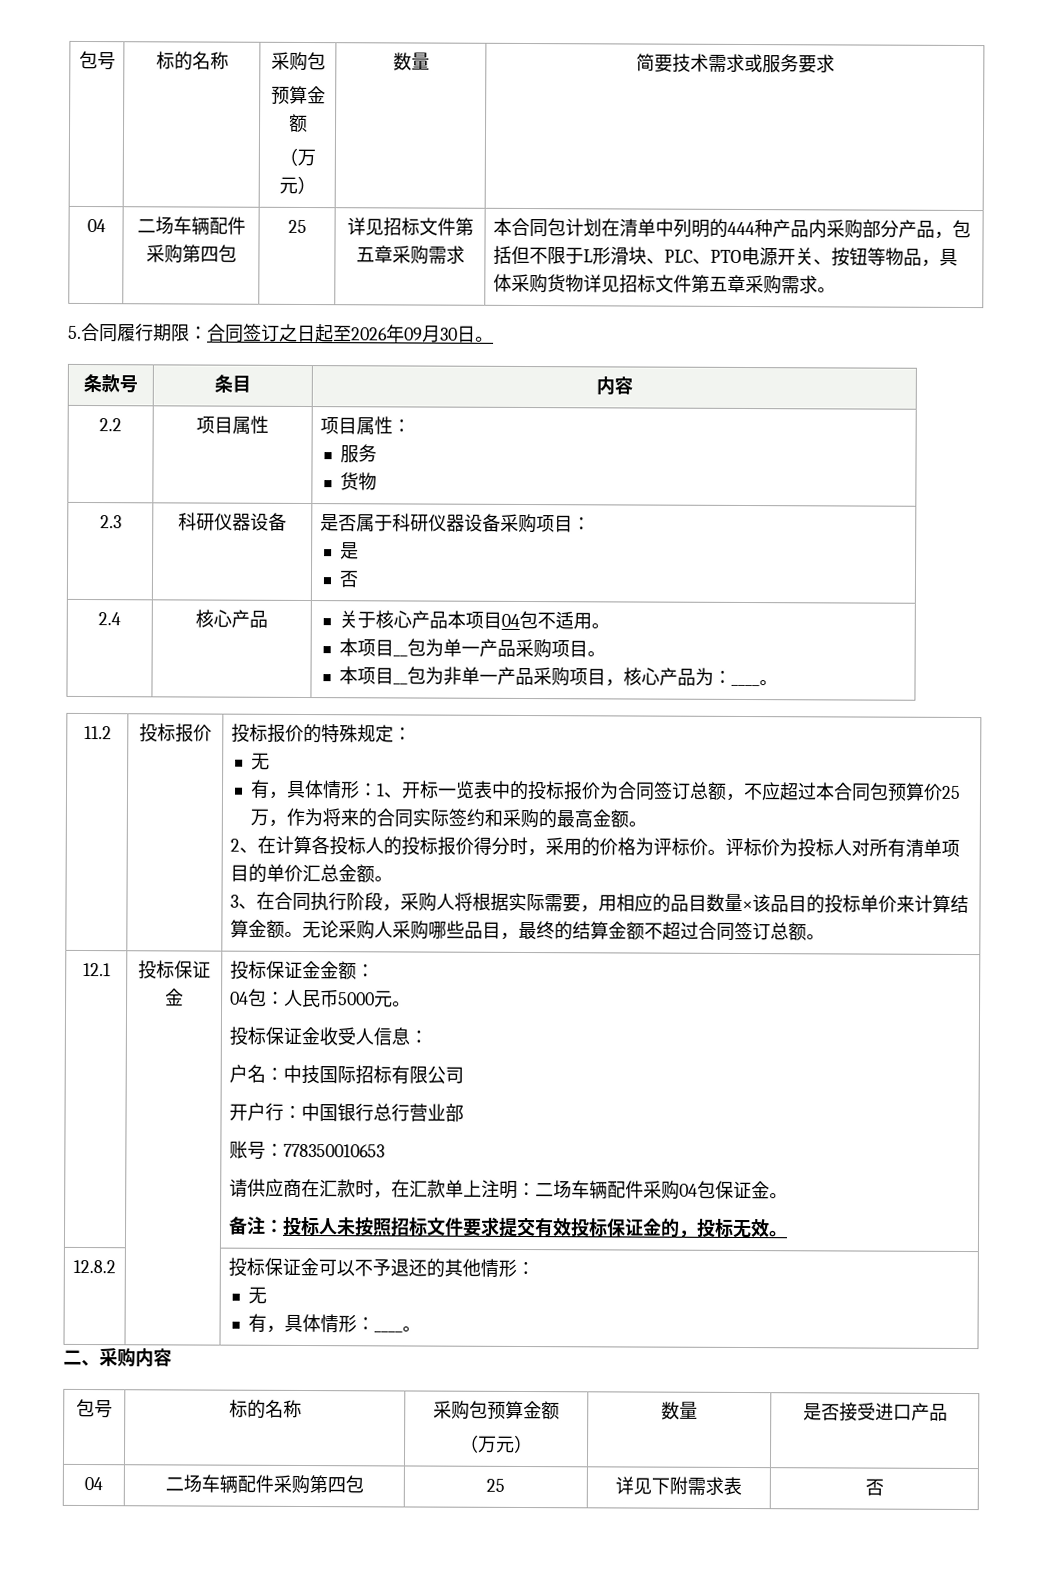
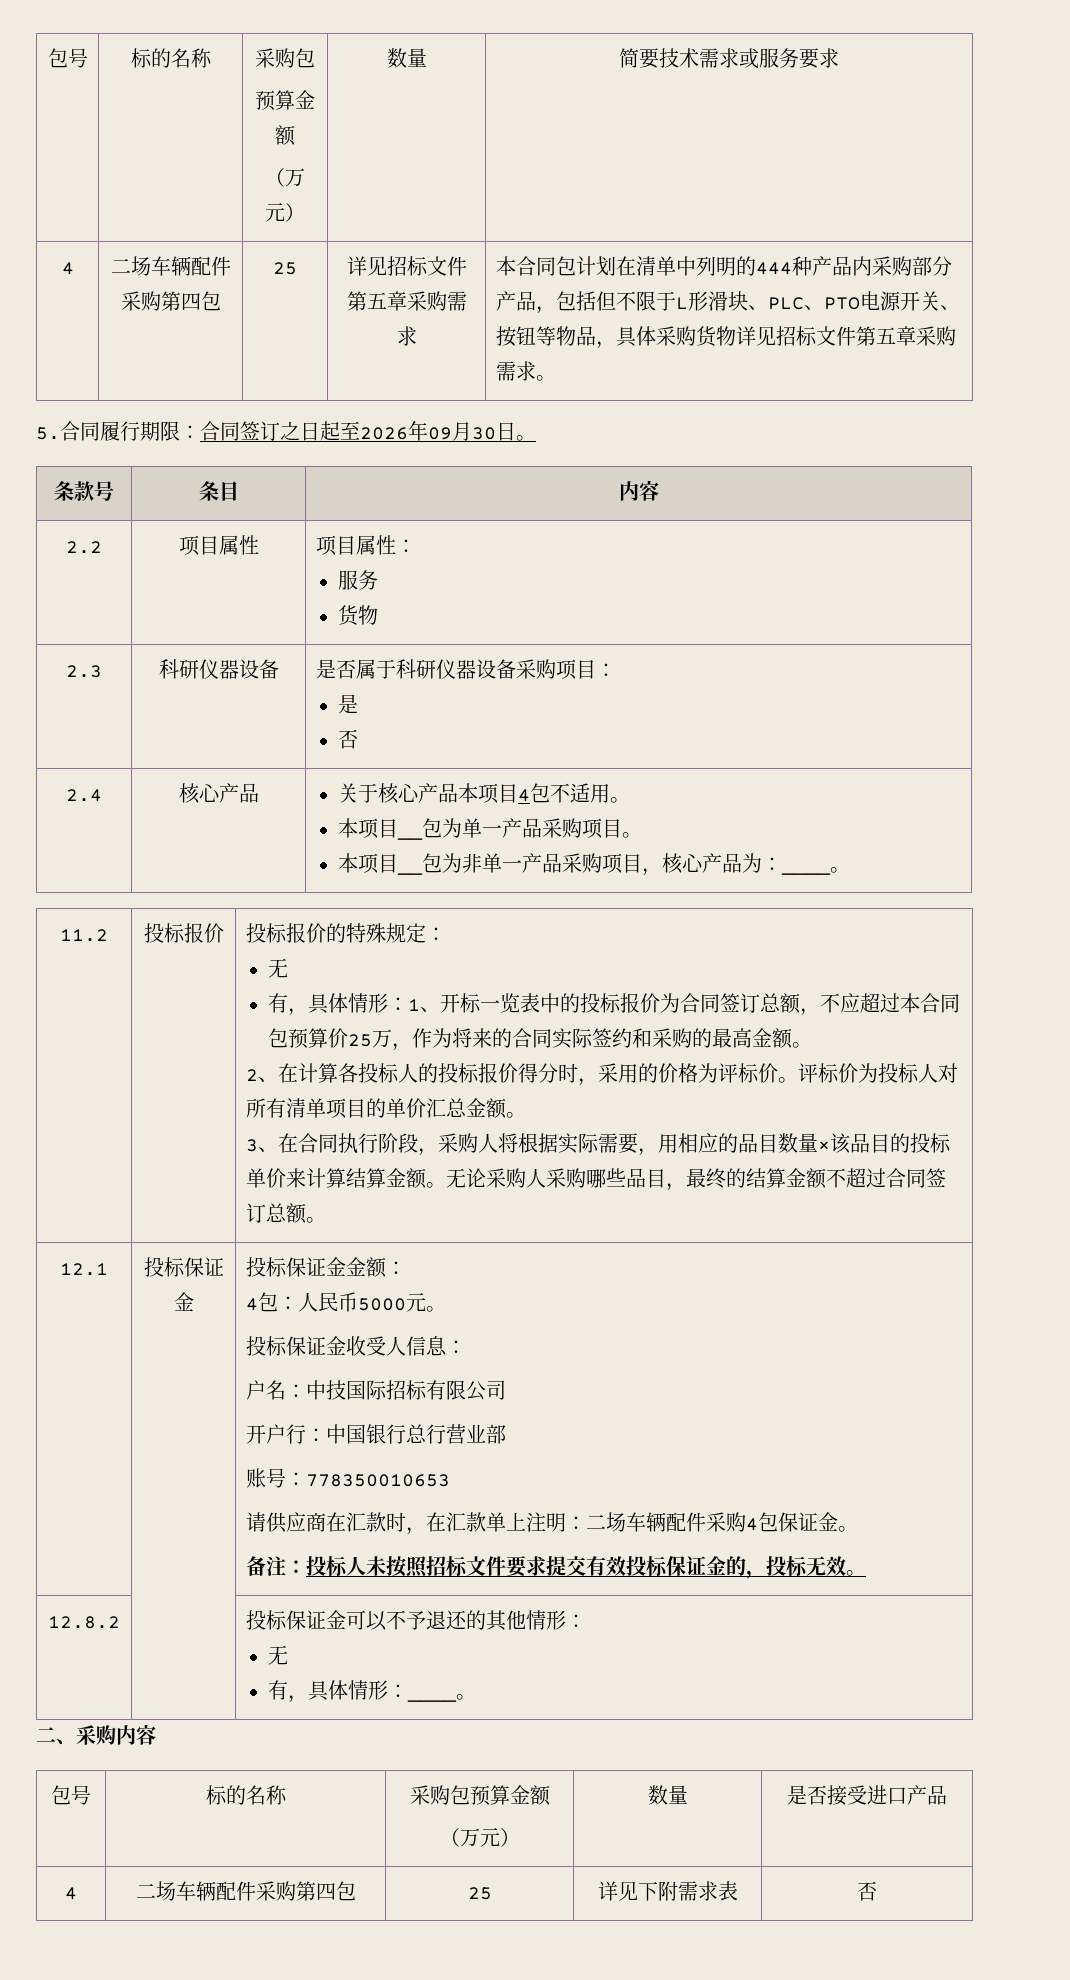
[86,219,106,233] 04 -> [61,262,74,275] 4
[500,613,520,627] 04 -> [518,789,531,802] 4
[230,991,250,1005] 04 -> [246,1298,259,1311] 4
[679,1183,699,1197] 04 -> [746,1518,759,1531] 4
[84,1477,103,1491] 04 -> [65,1887,77,1900] 4

